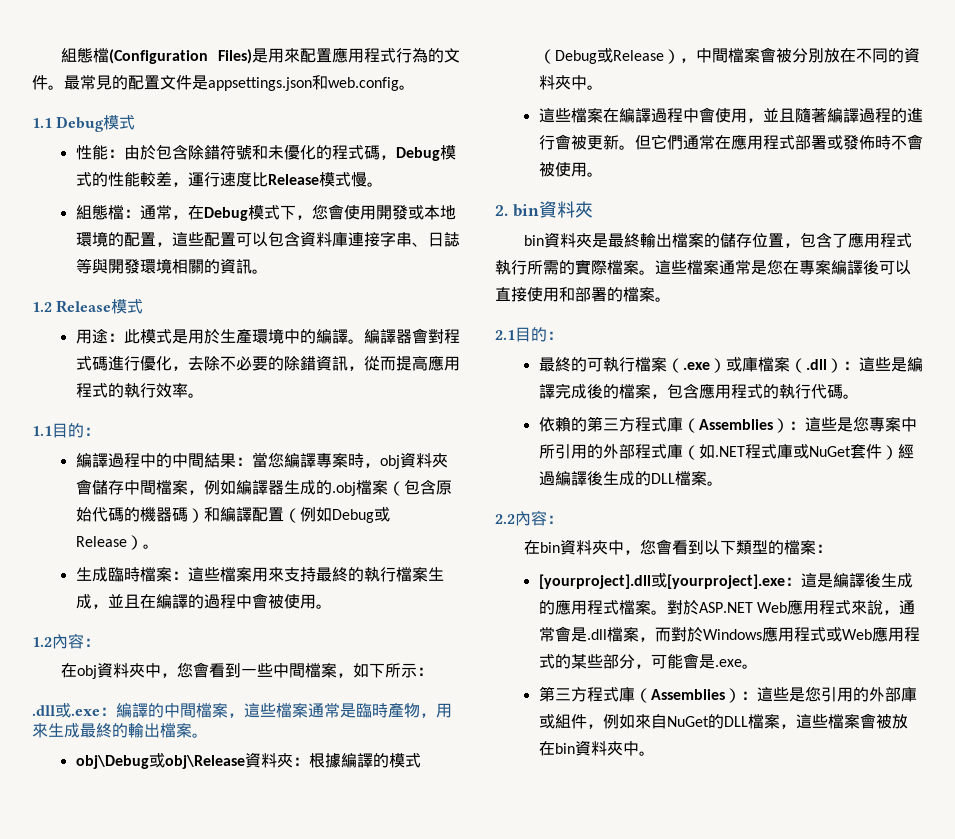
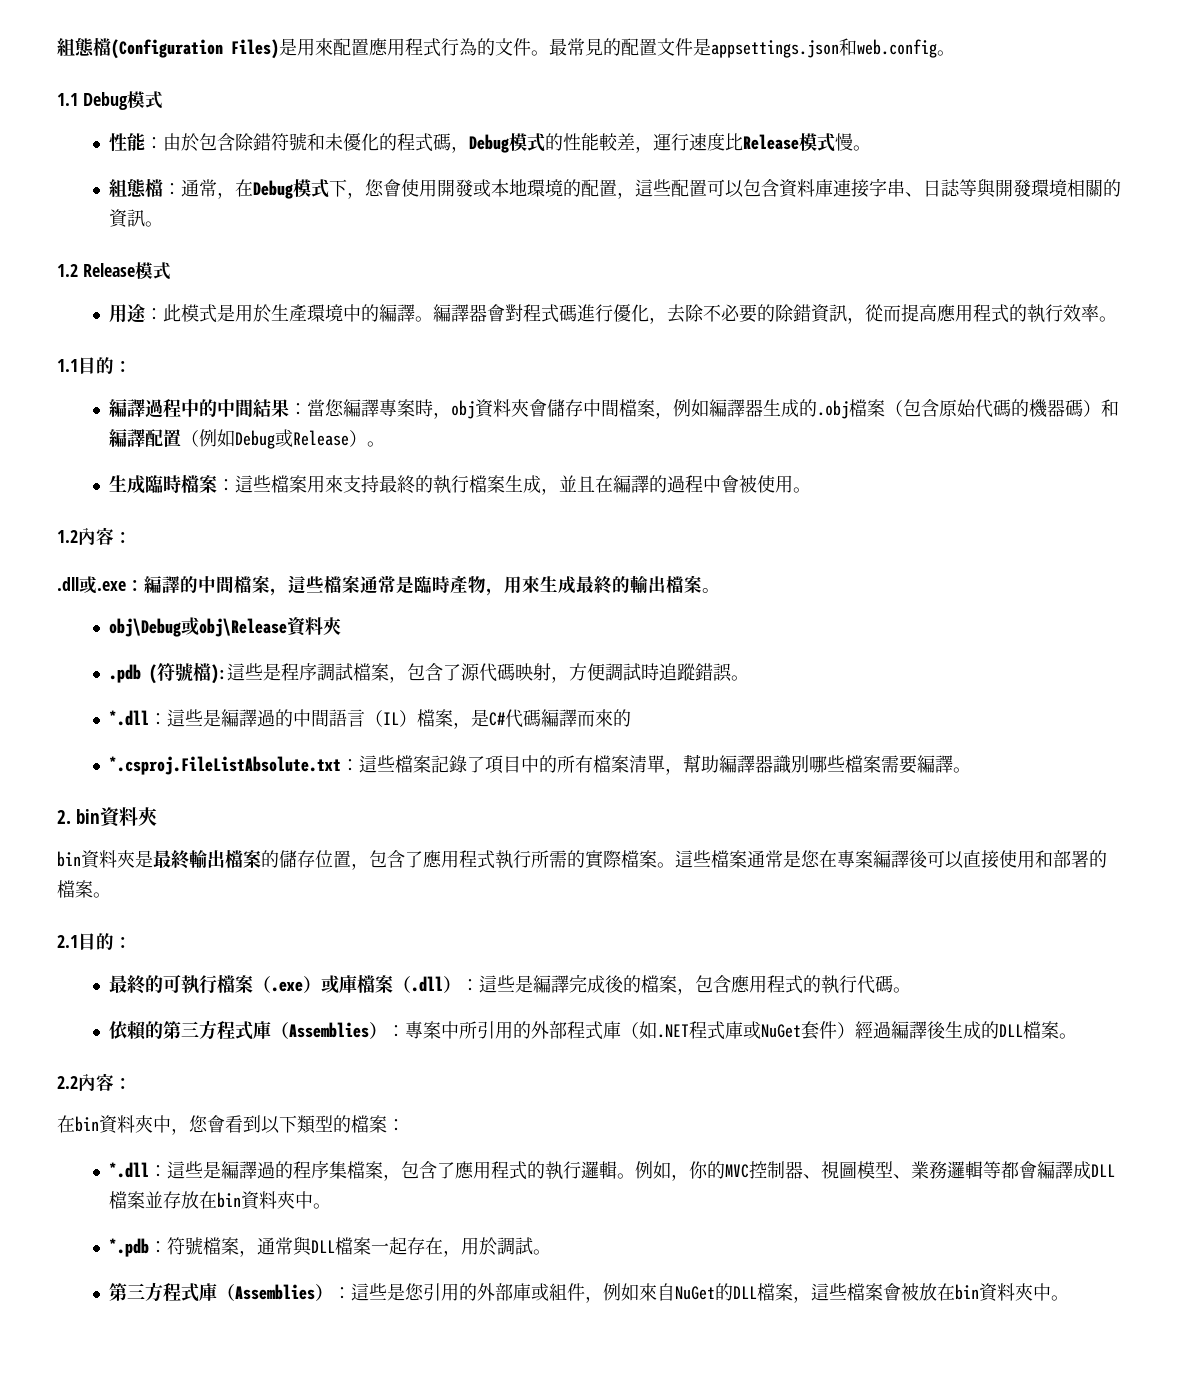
[60,662,433,679] // 在obj資料夾中，您會看到一些中間檔案，如下所示： -> (132, 537) none
[292,753,421,768] [538,47,920,64] [538,75,603,90] [538,107,923,123] [538,134,923,150] [538,162,587,177] ：根據編譯的模式（Debug或Release），中間檔案會被分別放在不同的資料夾中。 // 這些檔案在編譯過程中會使用，並且隨著編譯過程的進行會被更新。但它們通常在應用程式部署或發佈時不會被使用 -> [109,663,750,684] [109,709,632,729] [109,754,954,775] // .pdb (符號檔):這些是程序調試檔案，包含了源代碼映射，方便調試時追蹤錯誤。 // *.dll：這些是編譯過的中間語言（IL）檔案，是C#代碼編譯而來的 // *.csproj.FileListAbsolute.txt：這些檔案記錄了項目中的所有檔案清單，幫助編譯器識別哪些檔案需要編譯
[804,416,869,432] 這些是您 -> (406, 1031) none
[538,572,913,589] [538,599,915,615] [538,626,920,642] [538,653,742,669] [yourproject].dll或[yourproject].exe：這是編譯後生成的應用程式檔案。對於ASP.NET Web應用程式來說，通常會是.dll檔案，而對於Windows應用程式或Web應用程式的某些部分，可能會是.exe -> [109,1161,1116,1181] [109,1191,332,1210] [109,1236,534,1257] *.dll：這些是編譯過的程序集檔案，包含了應用程式的執行邏輯。例如，你的MVC控制器、視圖模型、業務邏輯等都會編譯成DLL檔案並存放在bin資料夾中。 // *.pdb：符號檔案，通常與DLL檔案一起存在，用於調試

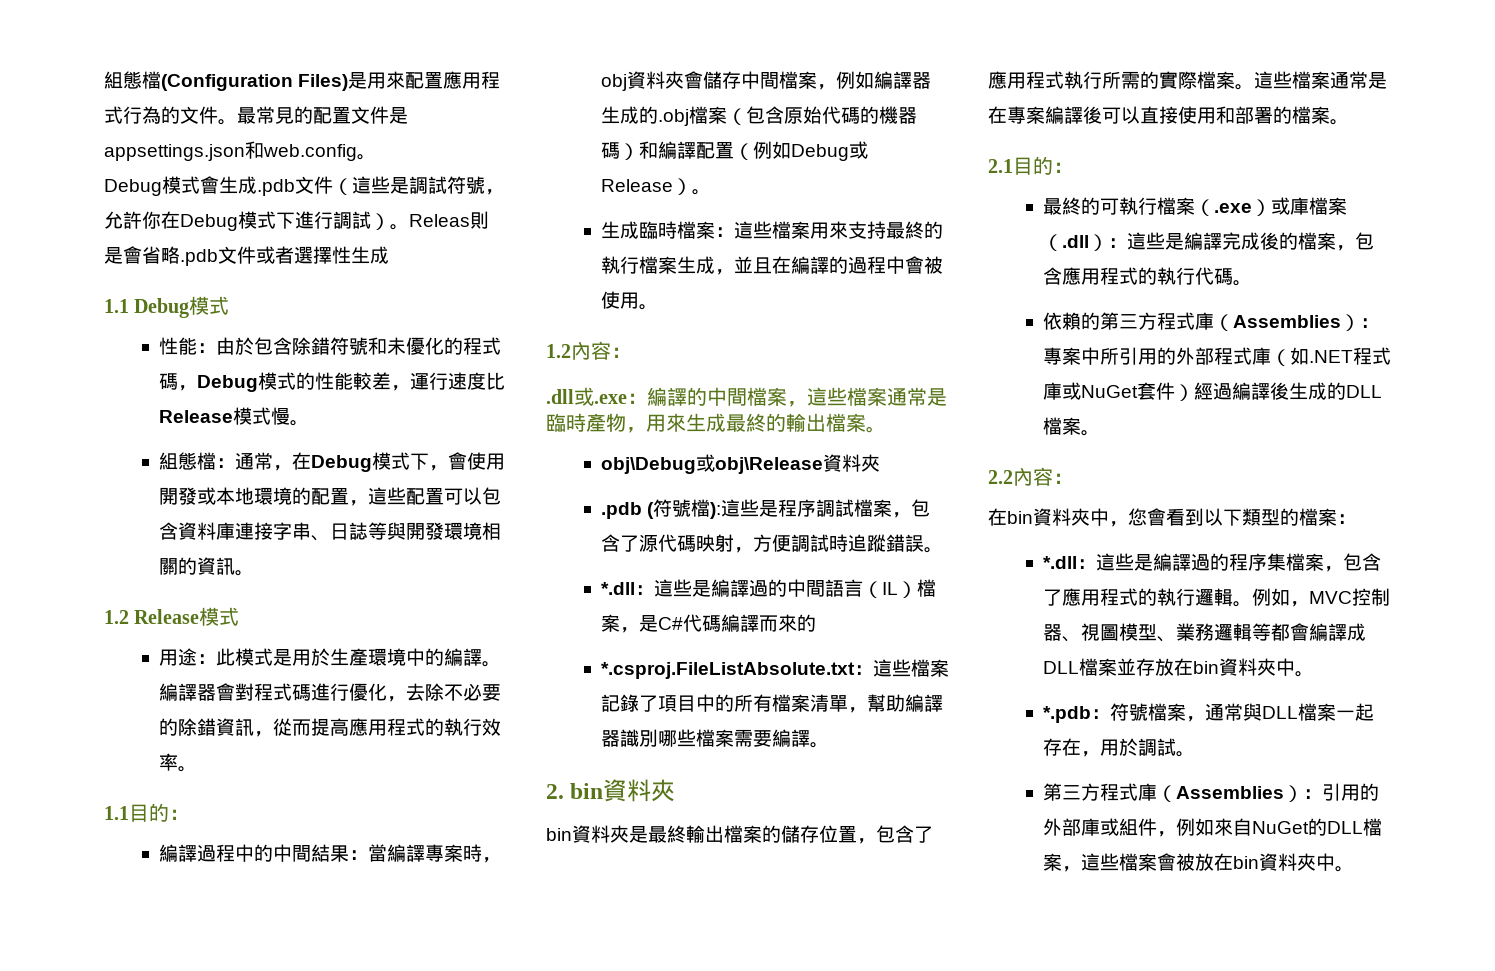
(955, 53) none -> [104,176,504,196] [104,211,489,231] [104,246,389,266] // Debug模式會生成.pdb文件（這些是調試符號，允許你在Debug模式下進行調試）。Releas則是會省略.pdb文件或者選擇性生成
[365,179,385,197] 您 -> (448, 468) none
[325,399,345,417] 您 -> (387, 853) none
[801,850,820,868] 您 -> (1387, 80) none
[689,1161,726,1179] 你的 -> (1309, 604) none
[351,1283,425,1301] 這些是您 -> (1322, 794) none

